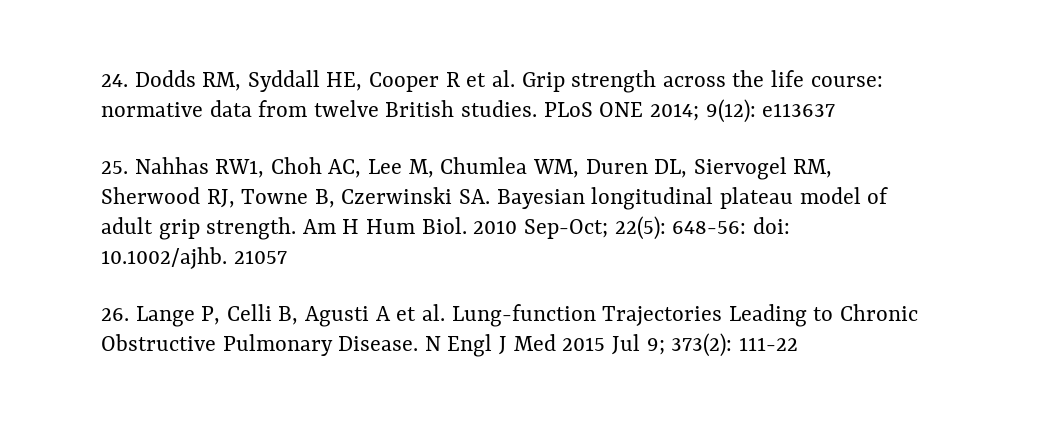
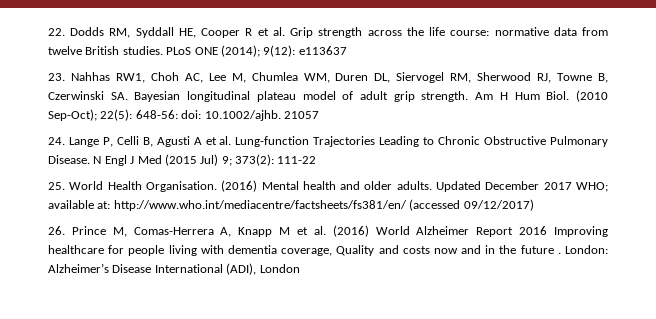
[101,74,128,87] 24. -> [48,28,65,36] 22.
[649,103,699,121] 2014; -> [220,45,260,57] (2014);
[101,161,128,174] 25. -> [48,73,65,81] 23.
[473,219,608,239] 2010 Sep-Oct; -> [576,90,609,102] [48,109,97,121] (2010 Sep-Oct);
[101,308,129,321] 26. -> [48,137,65,145] 24.
[562,334,640,355] 2015 Jul -> [164,154,219,166] (2015 Jul)
(798, 344) none -> [48,180,609,192] [48,199,534,211] [48,225,608,237] [48,245,608,256] [48,263,300,275] // 25. World Health Organisation. (2016) Mental health and older adults. Updated December 2017 WHO; available at: http://www.who.int/mediacentre/factsheets/fs381/en/ (accessed 09/12/2017) // 26. Prince M, Comas-Herrera A, Knapp M et al. (2016) World Alzheimer Report 2016 Improving healthcare for people living with dementia coverage, Quality and costs now and in the future . London: Alzheimer’s Disease International (ADI), London

